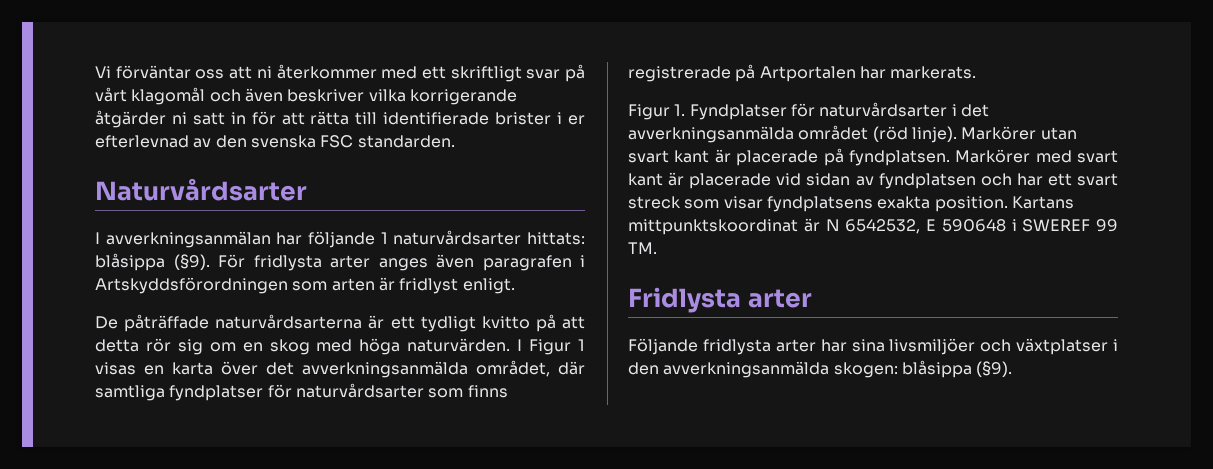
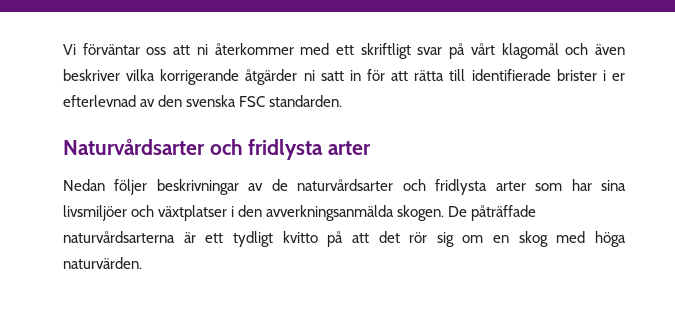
[95,230,586,248] [95,253,585,271] [95,277,515,294] // I avverkningsanmälan har följande 1 naturvårdsarter hittats: blåsippa (§9). För fridlysta arter anges även paragrafen i Artskyddsförordningen som arten är fridlyst enligt. // -> [209,139,372,160] [63,179,626,195] [63,205,445,221] och fridlysta arter // Nedan följer beskrivningar av de naturvårdsarter och fridlysta arter som har sina livsmiljöer och växtplatser i den avverkningsanmälda skogen.
[95,339,139,352] detta -> [378,231,400,243] det
[517,339,586,355] [95,360,585,378] [95,383,508,401] [628,64,977,82] [628,102,989,120] [628,125,1077,143] [628,148,1118,166] [628,172,1118,189] [628,196,1074,212] [628,218,1118,235] [628,242,657,254] [628,287,812,313] [628,338,1118,355] [628,360,1013,378] I Figur 1 visas en karta över det avverkningsanmälda området, där samtliga fyndplatser för naturvårdsarter som finns registrerade på Artportalen har markerats. // Figur 1. Fyndplatser för naturvårdsarter i det avverkningsanmälda området (röd linje). Markörer utan svart kant är placerade på fyndplatsen. Markörer med svart kant är placerade vid sidan av fyndplatsen och har ett svart streck som visar fyndplatsens exakta position. Kartans mittpunktskoordinat är N 6542532, E 590648 i SWEREF 99 TM. // Fridlysta arter // Följande fridlysta arter har sina livsmiljöer och växtplatser i den avverkningsanmälda skogen: blåsippa (§9). -> (142, 263) none

